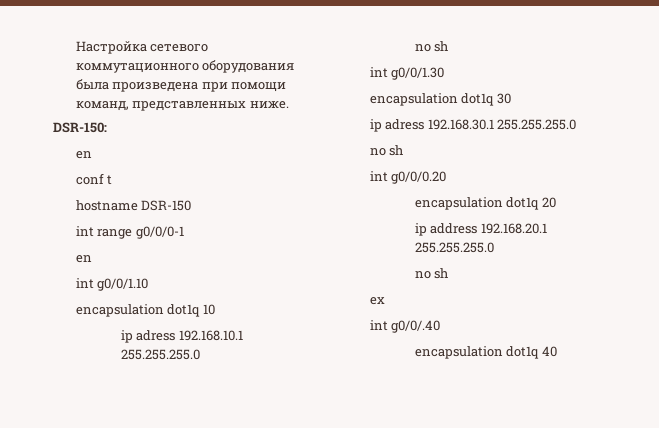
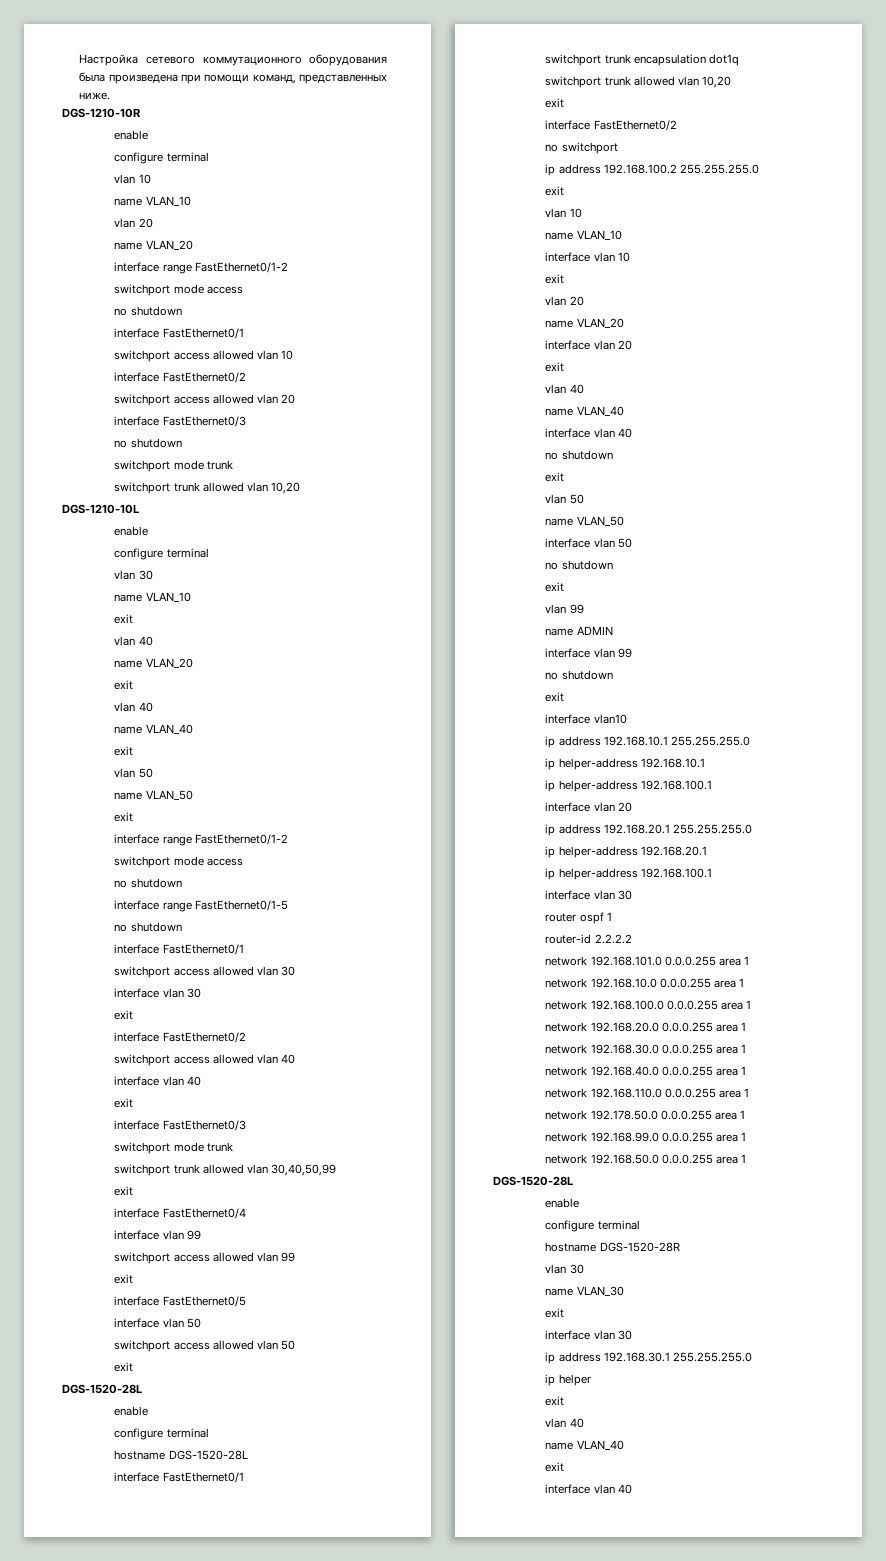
[53,122,107,133] [75,151,92,159] [75,173,113,185] [75,200,192,211] [75,226,184,239] [75,255,92,263] [75,278,149,291] [75,304,215,317] [120,330,176,343] DSR-150: // en // conf t // hostname DSR-150 // int range g0/0/0-1 // en // int g0/0/1.10 // encapsulation dot1q 10 // ip adress -> [62,108,141,118] [114,130,149,140] [114,152,209,164] [114,174,151,184] [114,196,191,206] [114,218,153,228] [114,240,193,250] [114,262,288,274] [114,284,243,296] [114,306,182,316] [114,328,244,339] [114,350,293,362] [114,372,246,383] [114,394,295,406] [114,416,246,427] [114,438,182,448] [114,460,233,472] [114,482,300,494] [62,504,139,514] [114,526,149,536] [114,548,209,560] [114,570,153,580] [114,592,191,602] [114,614,134,624] [114,636,153,646] [114,658,193,668] [114,680,134,690] [114,702,153,712] [114,724,193,734] [114,746,134,756] [114,768,153,778] [114,790,193,800] [114,812,134,822] [114,834,288,846] [114,856,243,868] [114,878,182,888] [114,900,288,912] [114,922,182,932] [114,944,244,955] [114,966,295,978] [114,988,201,998] [114,1010,134,1020] [114,1032,246,1043] [114,1054,295,1066] [114,1076,201,1086] [114,1098,134,1108] [114,1120,246,1131] [114,1142,233,1154] [114,1164,336,1176] [114,1186,134,1196] [114,1208,246,1219] [114,1230,201,1240] [114,1252,295,1264] [114,1274,134,1284] [114,1296,246,1307] [114,1318,201,1328] [114,1340,295,1352] [114,1362,134,1372] [62,1384,142,1394] [114,1406,149,1416] [114,1428,209,1440] [114,1450,248,1460] [114,1472,244,1483] [545,54,739,66] [545,76,731,88] [545,98,565,108] [545,120,677,131] [545,142,618,154] [545,164,759,176] [545,186,565,196] [545,208,582,218] [545,230,622,240] [545,252,630,262] [545,274,565,284] [545,296,584,306] [545,318,624,328] [545,340,632,350] [545,362,565,372] [545,384,584,394] [545,406,624,416] [545,428,632,438] [545,450,613,460] [545,472,565,482] [545,494,584,504] [545,516,624,526] [545,538,632,548] [545,560,613,570] [545,582,565,592] [545,604,584,614] [545,626,613,636] [545,648,632,658] [545,670,613,680] [545,692,565,702] [545,714,627,724] [545,736,601,748] DGS-1210-10R // enable // configure terminal // vlan 10 // name VLAN_10 // vlan 20 // name VLAN_20 // interface range FastEthernet0/1-2 // switchport mode access // no shutdown // interface FastEthernet0/1 // switchport access allowed vlan 10 // interface FastEthernet0/2 // switchport access allowed vlan 20 // interface FastEthernet0/3 // no shutdown // switchport mode trunk // switchport trunk allowed vlan 10,20 // DGS-1210-10L // enable // configure terminal // vlan 30 // name VLAN_10 // exit // vlan 40 // name VLAN_20 // exit // vlan 40 // name VLAN_40 // exit // vlan 50 // name VLAN_50 // exit // interface range FastEthernet0/1-2 // switchport mode access // no shutdown // interface range FastEthernet0/1-5 // no shutdown // interface FastEthernet0/1 // switchport access allowed vlan 30 // interface vlan 30 // exit // interface FastEthernet0/2 // switchport access allowed vlan 40 // interface vlan 40 // exit // interface FastEthernet0/3 // switchport mode trunk // switchport trunk allowed vlan 30,40,50,99 // exit // interface FastEthernet0/4 // interface vlan 99 // switchport access allowed vlan 99 // exit // interface FastEthernet0/5 // interface vlan 50 // switchport access allowed vlan 50 // exit // DGS-1520-28L // enable // configure terminal // hostname DGS-1520-28L // interface FastEthernet0/1 // switchport trunk encapsulation dot1q // switchport trunk allowed vlan 10,20 // exit // interface FastEthernet0/2 // no switchport // ip address 192.168.100.2 255.255.255.0 // exit // vlan 10 // name VLAN_10 // interface vlan 10 // exit // vlan 20 // name VLAN_20 // interface vlan 20 // exit // vlan 40 // name VLAN_40 // interface vlan 40 // no shutdown // exit // vlan 50 // name VLAN_50 // interface vlan 50 // no shutdown // exit // vlan 99 // name ADMIN // interface vlan 99 // no shutdown // exit // interface vlan10 // ip address
[414,41,449,52] [369,67,445,80] [369,93,511,106] [369,119,577,132] [369,145,404,156] [369,171,447,184] [414,197,540,210] no sh // int g0/0/1.30 // encapsulation dot1q 30 // ip adress 192.168.30.1 255.255.255.0 // no sh // int g0/0/0.20 // encapsulation dot1q -> [545,758,705,770] [545,780,712,792] [545,802,615,812] ip helper-address 192.168.10.1 // ip helper-address 192.168.100.1 // interface vlan
[414,268,449,279] [369,297,385,305] [369,320,441,333] [414,346,540,359] no sh // ex // int g0/0/.40 // encapsulation dot1q -> [545,846,707,858] [545,868,712,880] [545,890,632,900] [545,912,612,924] [545,934,632,944] [545,956,749,966] [545,978,744,988] [545,1000,751,1010] [545,1022,746,1032] [545,1044,746,1054] [545,1066,746,1076] [545,1088,749,1098] [545,1110,745,1120] [545,1132,746,1142] [545,1154,746,1164] [493,1176,573,1186] [545,1198,580,1208] [545,1220,640,1232] [545,1242,680,1252] [545,1264,584,1274] [545,1286,624,1296] [545,1308,565,1318] [545,1330,632,1340] [545,1352,752,1364] [545,1374,591,1386] [545,1396,565,1406] [545,1418,584,1428] [545,1440,624,1450] [545,1462,565,1472] [545,1484,615,1494] ip helper-address 192.168.20.1 // ip helper-address 192.168.100.1 // interface vlan 30 // router ospf 1 // router-id 2.2.2.2 // network 192.168.101.0 0.0.0.255 area 1 // network 192.168.10.0 0.0.0.255 area 1 // network 192.168.100.0 0.0.0.255 area 1 // network 192.168.20.0 0.0.0.255 area 1 // network 192.168.30.0 0.0.0.255 area 1 // network 192.168.40.0 0.0.0.255 area 1 // network 192.168.110.0 0.0.0.255 area 1 // network 192.178.50.0 0.0.0.255 area 1 // network 192.168.99.0 0.0.0.255 area 1 // network 192.168.50.0 0.0.0.255 area 1 // DGS-1520-28L // enable // configure terminal // hostname DGS-1520-28R // vlan 30 // name VLAN_30 // exit // interface vlan 30 // ip address 192.168.30.1 255.255.255.0 // ip helper // exit // vlan 40 // name VLAN_40 // exit // interface vlan

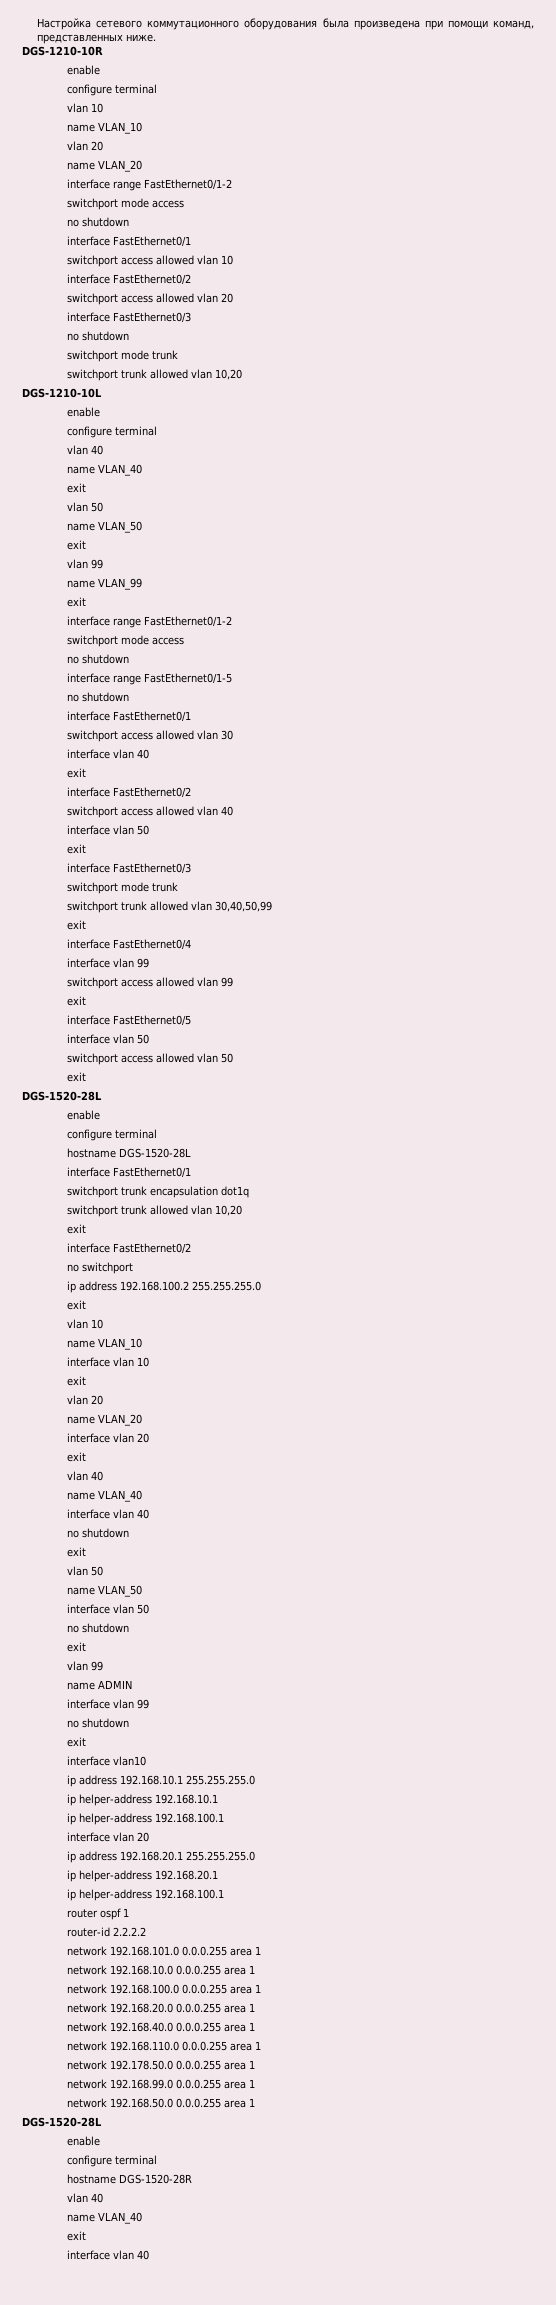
[114,570,153,580] [114,592,191,602] [114,614,134,624] [114,636,153,646] [114,658,193,668] [114,680,134,690] // vlan 30 // name VLAN_10 // exit // vlan 40 // name VLAN_20 // exit -> (158, 431) none
(134, 817) none -> [67,559,104,569] [67,578,143,590] [67,597,87,607] // vlan 99 // name VLAN_99 // exit
[186,988,201,998] 30 -> [137,749,150,759] 40
[186,1076,201,1086] 40 -> [137,825,150,835] 50
[545,890,632,900] // interface vlan 30 -> (225, 1894) none
[545,1044,746,1054] // network 192.168.30.0 0.0.0.255 area 1 -> (256, 2007) none
[545,1264,584,1274] [545,1286,624,1296] [545,1308,565,1318] [545,1330,632,1340] [545,1352,752,1364] [545,1374,591,1386] [545,1396,565,1406] // vlan 30 // name VLAN_30 // exit // interface vlan 30 // ip address 192.168.30.1 255.255.255.0 // ip helper // exit -> (193, 2179) none

